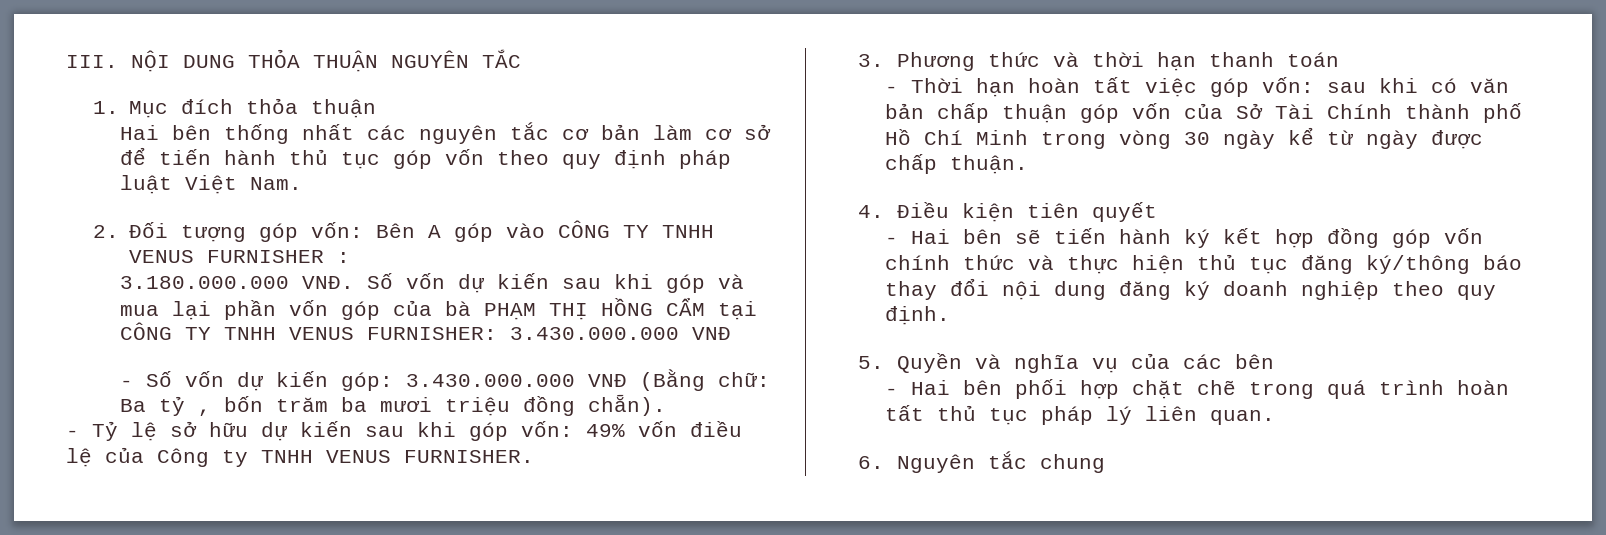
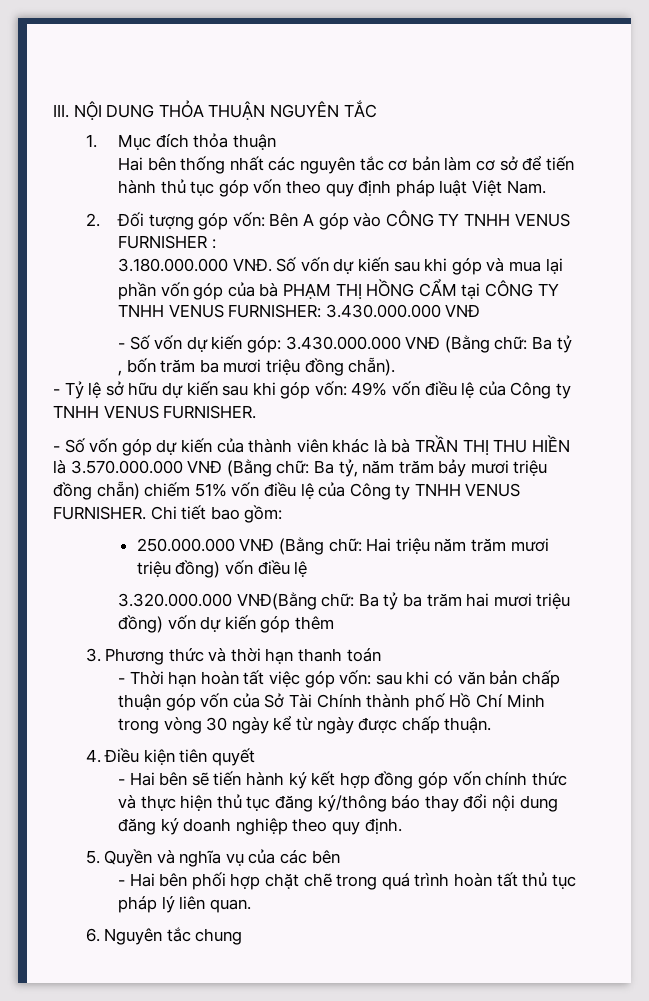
(534, 456) none -> [53,435,570,456] [53,459,548,477] [53,481,521,500] [53,505,283,523] [136,537,549,555] [136,560,308,578] [118,592,571,610] [118,615,335,633] // - Số vốn góp dự kiến của thành viên khác là bà TRẦN THỊ THU HIỀN là 3.570.000.000 VNĐ (Bằng chữ: Ba tỷ, năm trăm bảy mươi triệu đồng chẵn) chiếm 51% vốn điều lệ của Công ty TNHH VENUS FURNISHER. Chi tiết bao gồm: // 250.000.000 VNĐ (Bằng chữ: Hai triệu năm trăm mươi triệu đồng) vốn điều lệ // 3.320.000.000 VNĐ(Bằng chữ: Ba tỷ ba trăm hai mươi triệu đồng) vốn dự kiến góp thêm

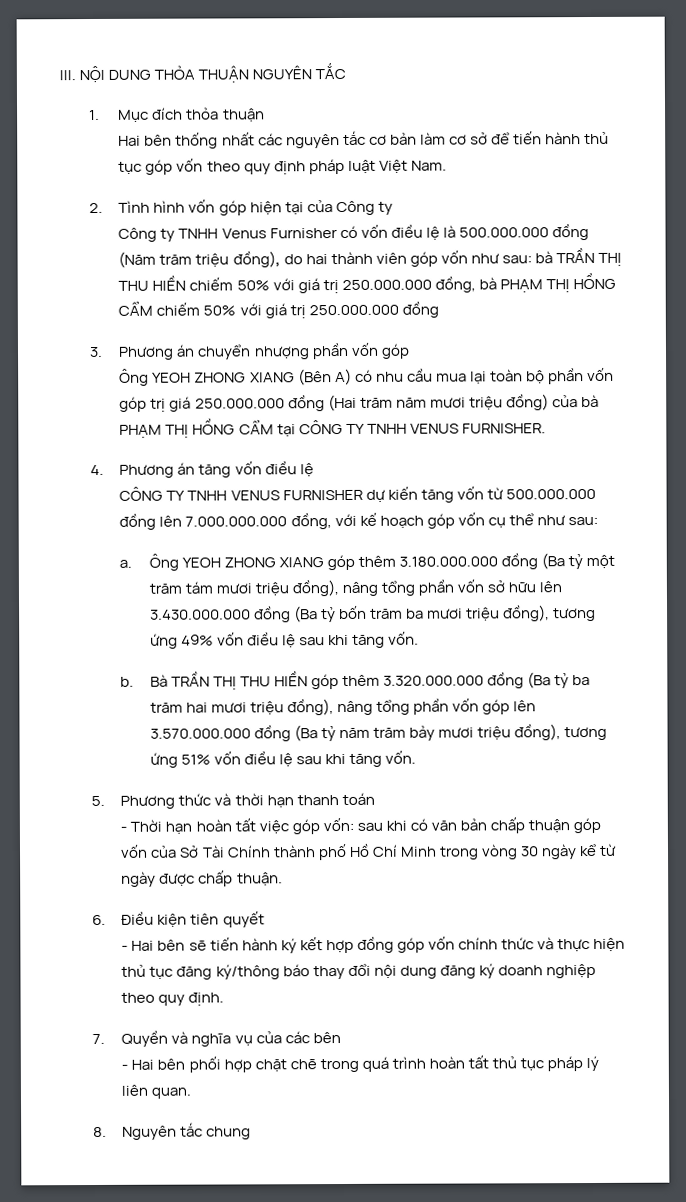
[117,210,570,230] [118,235,216,249] [118,257,563,275] [118,282,224,300] Đối tượng góp vốn: Bên A góp vào CÔNG TY TNHH VENUS FURNISHER : // 3.180.000.000 VNĐ. Số vốn dự kiến sau khi góp và mua lại phần vốn góp -> [118,199,393,216] [118,224,589,242] [118,247,623,268] [118,272,616,295] [118,300,439,320] [89,342,410,360] [119,367,615,386] [119,394,549,413] Tình hình vốn góp hiện tại của Công ty // Công ty TNHH Venus Furnisher có vốn điều lệ là 500.000.000 đồng (Năm trăm triệu đồng), do hai thành viên góp vốn như sau: bà TRẦN THỊ THU HIỀN chiếm 50% với giá trị 250.000.000 đồng, bà PHẠM THỊ HỒNG CẨM chiếm 50% với giá trị 250.000.000 đồng // 3. Phương án chuyển nhượng phần vốn góp // Ông YEOH ZHONG XIANG (Bên A) có nhu cầu mua lại toàn bộ phần vốn góp trị giá 250.000.000 đồng (Hai trăm năm mươi triệu đồng)
[228,304,481,318] [118,335,572,353] [118,370,123,376] FURNISHER: 3.430.000.000 VNĐ // - Số vốn dự kiến góp: 3.430.000.000 VNĐ (Bằng chữ: Ba tỷ , -> [461,423,546,434] [90,461,314,478] [119,486,596,503] [119,512,598,530] [119,553,616,571] [148,579,563,597] [149,606,336,623] FURNISHER. // 4. Phương án tăng vốn điều lệ // CÔNG TY TNHH VENUS FURNISHER dự kiến tăng vốn từ 500.000.000 đồng lên 7.000.000.000 đồng, với kế hoạch góp vốn cụ thể như sau: // a. Ông YEOH ZHONG XIANG góp thêm 3.180.000.000 đồng (Ba tỷ một trăm tám mươi triệu đồng), nâng tổng phần vốn sở hữu lên 3.430.000.000 đồng (Ba tỷ
[304,357,396,376] [53,381,572,399] [53,405,257,419] [53,435,570,456] [53,459,548,477] [53,481,521,500] [53,505,283,523] [136,537,549,555] [136,560,308,578] [118,592,379,610] đồng chẵn). // - Tỷ lệ sở hữu dự kiến sau khi góp vốn: 49% vốn điều lệ của Công ty TNHH VENUS FURNISHER. // - Số vốn góp dự kiến của thành viên khác là bà TRẦN THỊ THU HIỀN là 3.570.000.000 VNĐ (Bằng chữ: Ba tỷ, năm trăm bảy mươi triệu đồng chẵn) chiếm 51% vốn điều lệ của Công ty TNHH VENUS FURNISHER. Chi tiết bao gồm: // 250.000.000 VNĐ (Bằng chữ: Hai triệu năm trăm mươi triệu đồng) vốn điều lệ // 3.320.000.000 VNĐ(Bằng chữ: Ba -> [502,605,597,622] [149,631,419,649] [120,671,551,691] đồng), tương ứng 49% vốn điều lệ sau khi tăng vốn. // b. Bà TRẦN THỊ THU HIỀN góp thêm 3.320.000.000 đồng (Ba
[118,615,335,633] [85,648,101,662] đồng) vốn dự kiến góp thêm // 3. -> [286,698,537,716] [149,724,608,742] [149,750,416,768] [91,795,106,807] đồng), nâng tổng phần vốn góp lên 3.570.000.000 đồng (Ba tỷ năm trăm bảy mươi triệu đồng), tương ứng 51% vốn điều lệ sau khi tăng vốn. // 5.
[85,749,101,763] 4. -> [92,914,107,926] 6.
[85,850,100,864] 5. -> [92,1033,106,1045] 7.
[85,928,100,942] 6. -> [93,1126,108,1138] 8.

